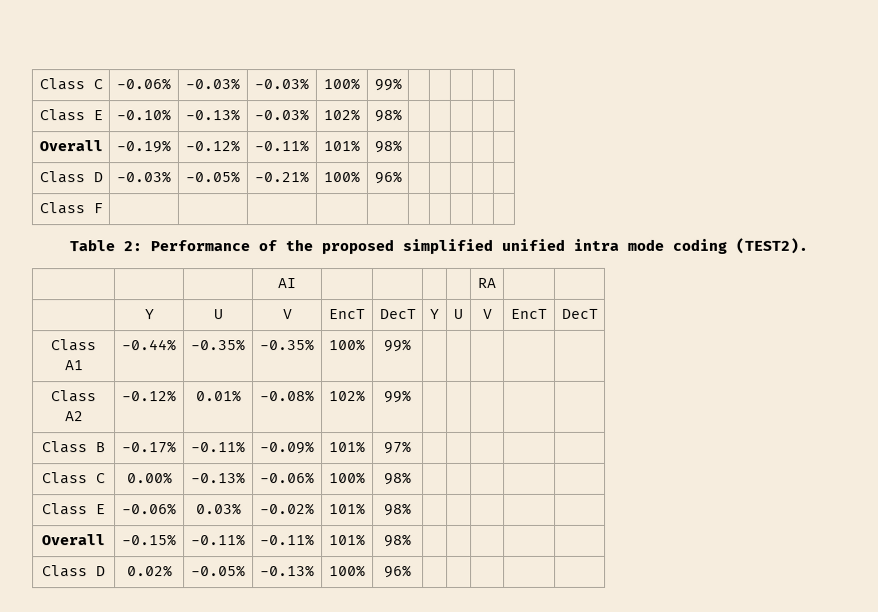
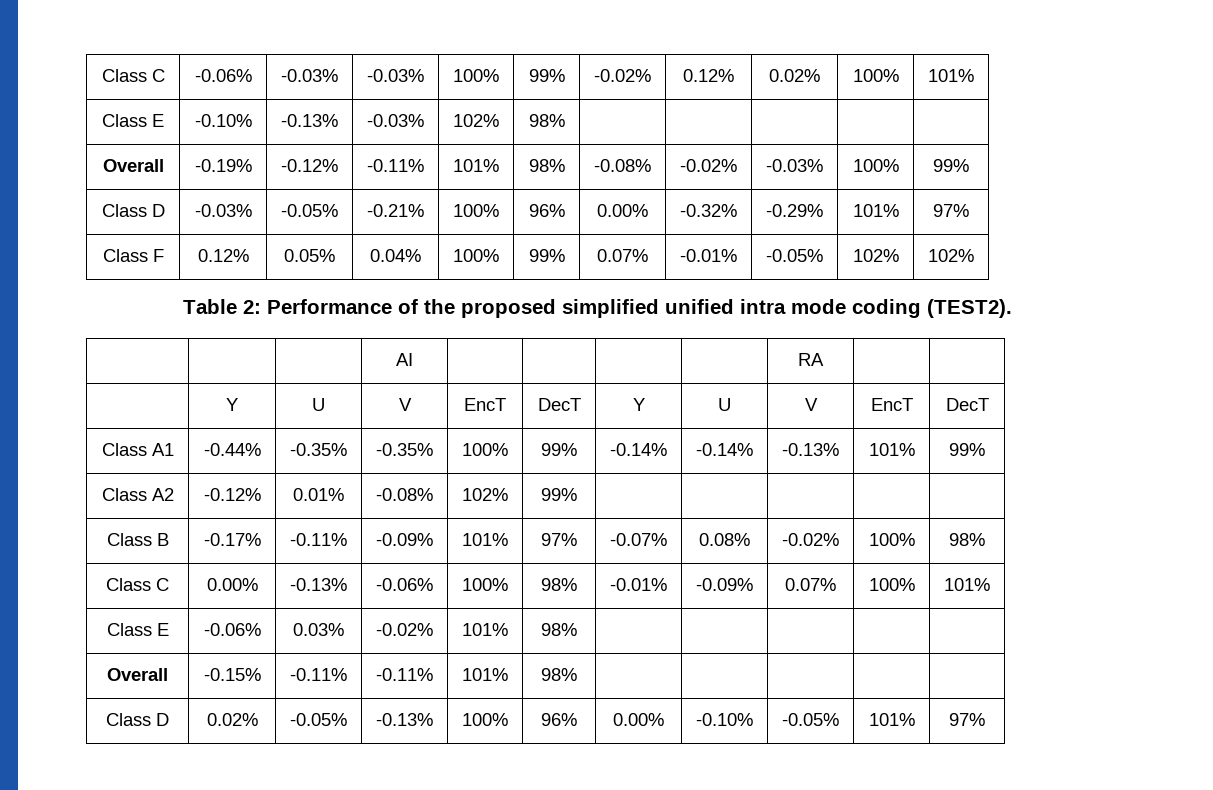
(402, 85) | | | | -> [594,69,651,82] [683,69,734,82] [769,69,820,82] [852,69,899,82] [928,69,974,82] -0.02% | 0.12% | 0.02% | 100% | 101%
(402, 147) | | | | -> [594,159,651,172] [680,159,737,172] [766,159,823,172] [852,159,899,172] [933,159,969,172] -0.08% | -0.02% | -0.03% | 100% | 99%
[38,202,103,215] | | | | // Class F | | | | | | | | | | -> [597,204,648,217] [680,204,737,217] [766,204,823,217] [852,204,899,217] [933,204,969,217] [102,249,164,262] [197,249,249,262] [284,249,335,262] [370,249,421,262] [453,249,499,262] [528,249,565,262] [597,249,648,262] [680,249,737,262] [766,249,823,262] [852,249,899,262] [928,249,974,262] 0.00% | -0.32% | -0.29% | 101% | 97% // Class F | 0.12% | 0.05% | 0.04% | 100% | 99% | 0.07% | -0.01% | -0.05% | 102% | 102%
(412, 346) | | | | -> [610,443,667,456] [696,443,753,456] [782,443,839,456] [868,443,915,456] [949,443,985,456] -0.14% | -0.14% | -0.13% | 101% | 99%
(412, 448) | | | | -> [610,533,667,546] [699,533,750,546] [782,533,839,546] [868,533,915,546] [949,533,985,546] -0.07% | 0.08% | -0.02% | 100% | 98%
(412, 479) | | | | -> [610,578,667,591] [696,578,753,591] [785,578,836,591] [868,578,915,591] [944,578,990,591] -0.01% | -0.09% | 0.07% | 100% | 101%
(412, 572) | | | | -> [613,713,664,726] [696,713,753,726] [782,713,839,726] [868,713,915,726] [949,713,985,726] 0.00% | -0.10% | -0.05% | 101% | 97%

